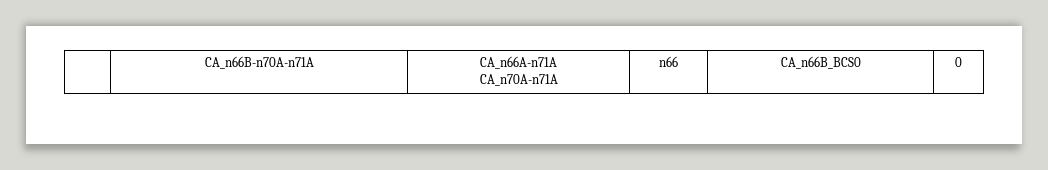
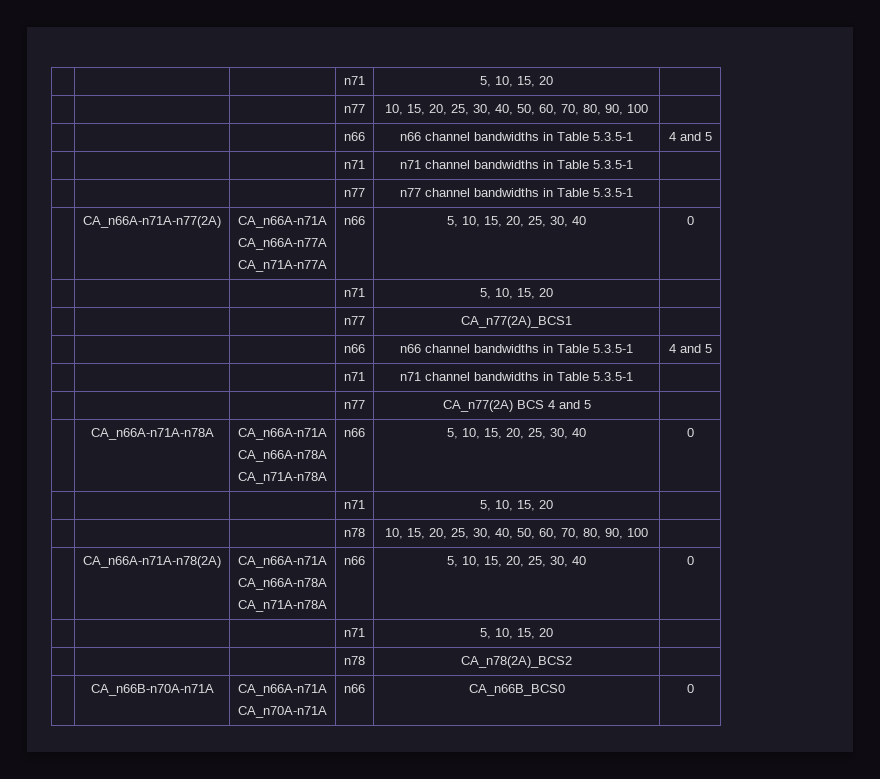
(204, 62) | -> [344,76,365,85] [479,76,553,87] [344,104,365,113] [384,104,648,115] [344,132,365,141] [399,132,633,141] [668,132,712,141] [344,160,365,169] [399,160,633,169] [344,188,365,197] [399,188,633,197] [83,216,221,228] [238,216,327,228] [238,238,327,250] [238,260,327,272] [344,216,365,225] [446,216,586,227] [686,216,694,225] [344,288,365,297] [479,288,553,299] [344,316,365,325] [460,316,572,328] [344,344,365,353] [399,344,633,353] [668,344,712,353] [344,372,365,381] [399,372,633,381] [344,400,365,409] [442,400,591,412] [90,428,214,440] [238,428,327,440] [238,450,327,462] [238,472,327,484] [344,428,365,437] [446,428,586,439] [686,428,694,437] [344,500,365,509] [479,500,553,511] [344,528,365,537] [384,528,648,539] [83,556,221,568] [238,556,327,568] [238,578,327,590] [238,600,327,612] [344,556,365,565] [446,556,586,567] [686,556,694,565] [344,628,365,637] [479,628,553,639] [344,656,365,665] [460,656,572,668] | | | n71 | 5, 10, 15, 20 | // | | | n77 | 10, 15, 20, 25, 30, 40, 50, 60, 70, 80, 90, 100 | // | | | n66 | n66 channel bandwidths in Table 5.3.5-1 | 4 and 5 // | | | n71 | n71 channel bandwidths in Table 5.3.5-1 | // | | | n77 | n77 channel bandwidths in Table 5.3.5-1 | // | CA_n66A-n71A-n77(2A) | CA_n66A-n71A // CA_n66A-n77A // CA_n71A-n77A | n66 | 5, 10, 15, 20, 25, 30, 40 | 0 // | | | n71 | 5, 10, 15, 20 | // | | | n77 | CA_n77(2A)_BCS1 | // | | | n66 | n66 channel bandwidths in Table 5.3.5-1 | 4 and 5 // | | | n71 | n71 channel bandwidths in Table 5.3.5-1 | // | | | n77 | CA_n77(2A) BCS 4 and 5 | // | CA_n66A-n71A-n78A | CA_n66A-n71A // CA_n66A-n78A // CA_n71A-n78A | n66 | 5, 10, 15, 20, 25, 30, 40 | 0 // | | | n71 | 5, 10, 15, 20 | // | | | n78 | 10, 15, 20, 25, 30, 40, 50, 60, 70, 80, 90, 100 | // | CA_n66A-n71A-n78(2A) | CA_n66A-n71A // CA_n66A-n78A // CA_n71A-n78A | n66 | 5, 10, 15, 20, 25, 30, 40 | 0 // | | | n71 | 5, 10, 15, 20 | // | | | n78 | CA_n78(2A)_BCS2 | // |

